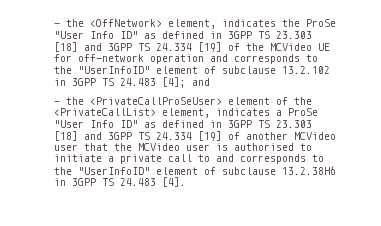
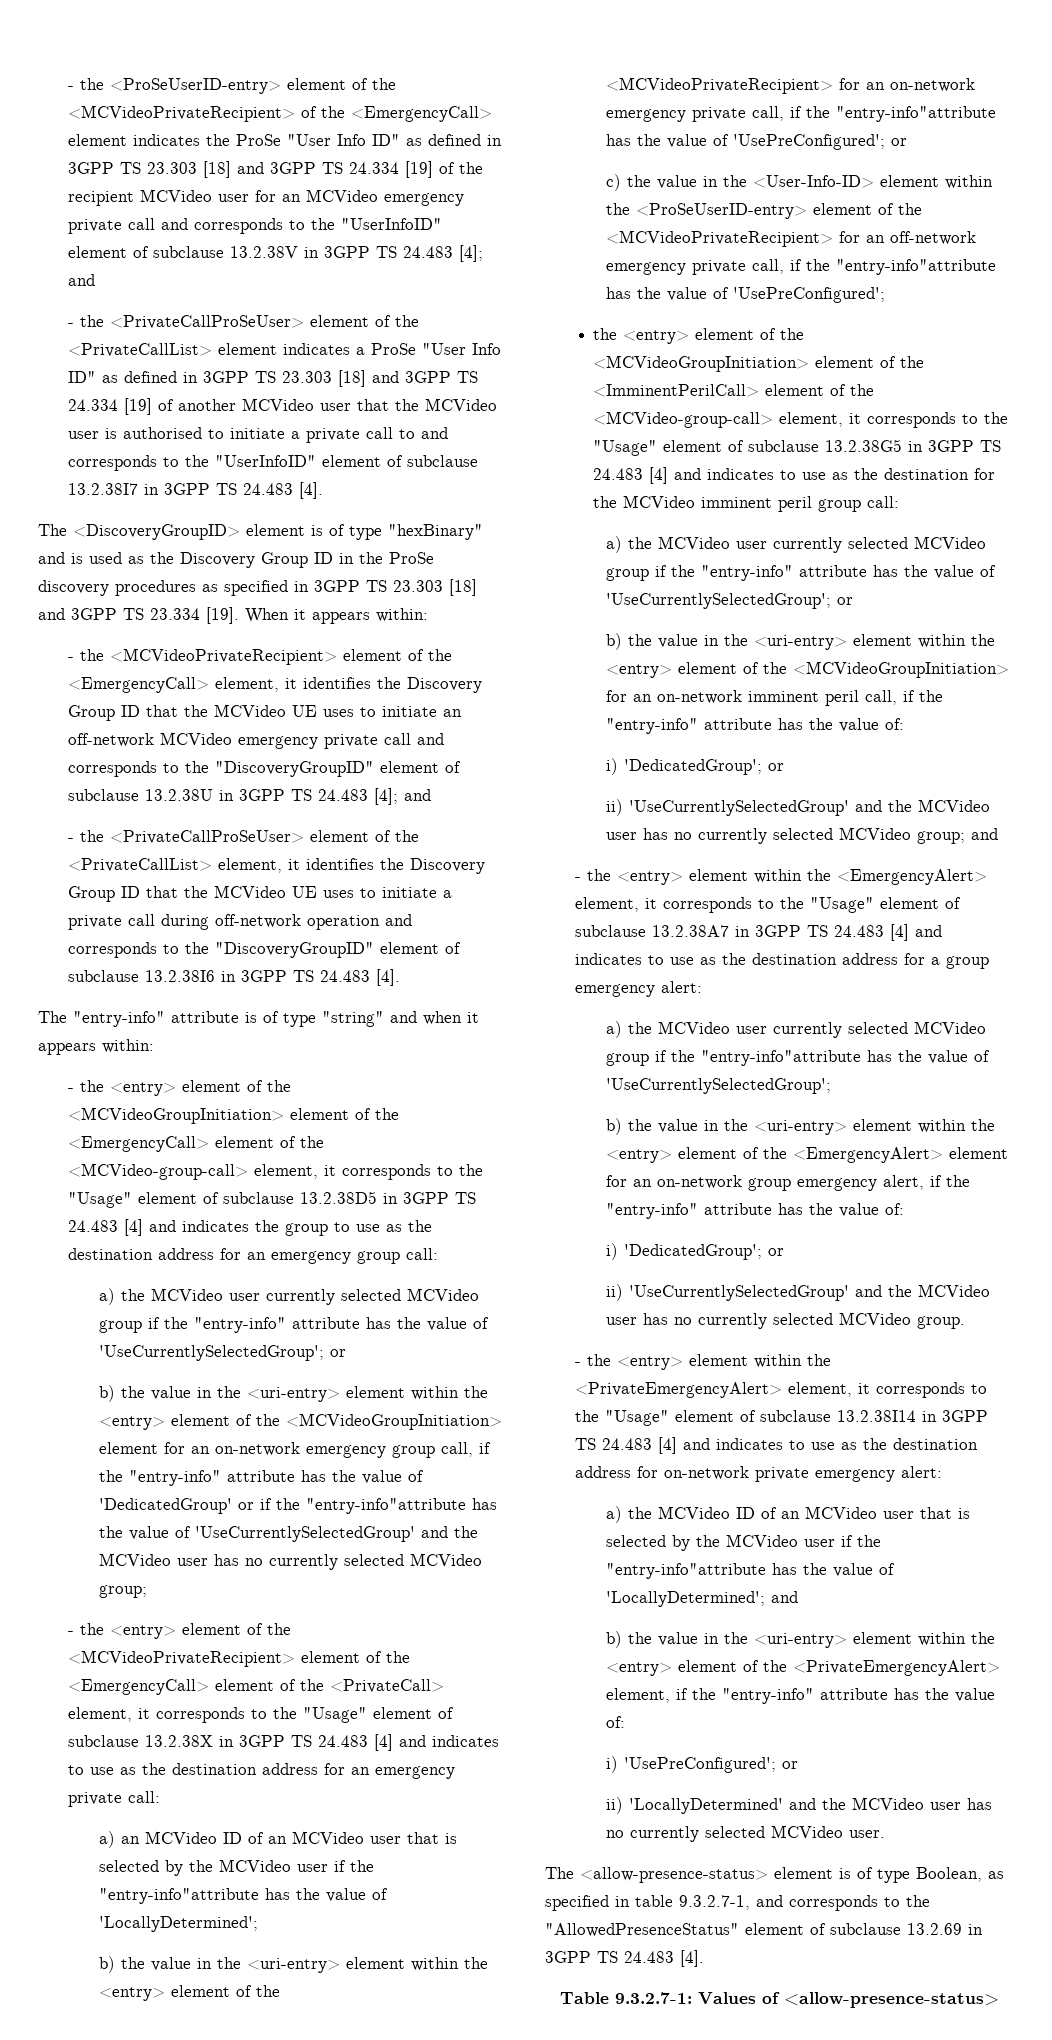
[54,19,217,29] - the <OffNetwork> element, -> [68,78,397,94] [68,105,493,122] [68,134,128,146] - the <ProSeUserID-entry> element of the <MCVideoPrivateRecipient> of the <EmergencyCall> element
[270,43,331,51] [54,54,319,64] [54,66,331,74] MCVideo UE for off-network operation and corresponds to the "UserInfoID" element of subclause 13.2.102 -> [68,189,465,206] [68,218,443,234] [68,246,299,258] recipient MCVideo user for an MCVideo emergency private call and corresponds to the "UserInfoID" element of subclause 13.2.38V
[162,108,211,118] element, -> [218,343,278,355] element
[282,166,337,175] [54,177,187,187] 13.2.38H6 in 3GPP TS 24.483 [4]. -> [68,482,324,499] [38,524,483,540] [38,552,434,568] [38,579,477,596] [38,607,428,624] [68,648,453,665] [68,677,483,693] [68,704,463,721] [68,732,445,749] [68,761,462,777] [68,788,432,805] [68,830,420,844] [68,858,486,874] [68,885,453,902] [68,914,413,930] [68,942,462,958] [68,969,401,986] [38,1011,479,1027] [38,1039,154,1055] [68,1080,292,1096] [68,1107,400,1124] [68,1136,325,1152] [68,1163,484,1180] [68,1191,477,1208] [68,1219,433,1236] [68,1248,439,1264] [98,1288,479,1305] [98,1317,489,1333] [98,1345,346,1361] [98,1385,488,1402] [98,1413,502,1430] [98,1442,491,1458] [98,1470,424,1486] [98,1498,497,1514] [98,1526,478,1542] [98,1553,482,1570] [98,1585,147,1598] [68,1623,292,1639] [68,1650,411,1667] [68,1679,445,1695] [68,1707,455,1723] [68,1734,500,1751] [68,1763,456,1779] [68,1791,161,1807] [98,1831,457,1848] [98,1859,374,1876] [98,1888,388,1904] [98,1916,258,1932] [98,1956,488,1973] [98,1985,280,2001] [605,77,975,94] [605,106,996,122] [605,134,907,150] [605,174,993,191] [605,203,922,219] [605,230,976,247] [605,259,996,275] [605,287,885,303] [593,328,805,344] [593,355,925,372] [593,384,875,397] [593,411,1009,428] [593,439,1002,456] [593,467,996,484] [593,495,900,512] [605,536,986,553] [605,565,996,581] [605,593,853,609] [605,633,995,650] [605,661,1009,678] [605,690,943,706] [605,718,904,734] [605,758,784,775] [605,799,990,816] [605,827,998,844] [575,869,988,885] [575,897,962,913] [575,924,943,941] [575,953,990,969] [575,981,703,997] [605,1021,986,1038] [605,1050,990,1066] [605,1078,831,1094] [605,1118,995,1135] [605,1147,1008,1163] [605,1175,970,1191] [605,1203,904,1219] [605,1243,784,1260] [605,1284,990,1301] [605,1312,965,1329] [575,1354,832,1370] [575,1382,988,1398] [575,1410,989,1426] [575,1437,979,1454] [575,1466,943,1482] [605,1506,970,1523] [605,1534,881,1551] [605,1563,895,1579] [605,1591,798,1607] [605,1631,995,1648] [605,1660,1000,1676] [605,1688,995,1704] [605,1716,625,1728] [605,1756,798,1773] [605,1797,992,1814] [605,1825,885,1842] [545,1867,1004,1883] [545,1895,930,1911] [545,1923,983,1937] [545,1950,704,1967] [560,1992,999,2008] 13.2.38I7 in 3GPP TS 24.483 [4]. // The <DiscoveryGroupID> element is of type "hexBinary" and is used as the Discovery Group ID in the ProSe discovery procedures as specified in 3GPP TS 23.303 [18] and 3GPP TS 23.334 [19]. When it appears within: // - the <MCVideoPrivateRecipient> element of the <EmergencyCall> element, it identifies the Discovery Group ID that the MCVideo UE uses to initiate an off-network MCVideo emergency private call and corresponds to the "DiscoveryGroupID" element of subclause 13.2.38U in 3GPP TS 24.483 [4]; and // - the <PrivateCallProSeUser> element of the <PrivateCallList> element, it identifies the Discovery Group ID that the MCVideo UE uses to initiate a private call during off-network operation and corresponds to the "DiscoveryGroupID" element of subclause 13.2.38I6 in 3GPP TS 24.483 [4]. // The "entry-info" attribute is of type "string" and when it appears within: // - the <entry> element of the <MCVideoGroupInitiation> element of the <EmergencyCall> element of the <MCVideo-group-call> element, it corresponds to the "Usage" element of subclause 13.2.38D5 in 3GPP TS 24.483 [4] and indicates the group to use as the destination address for an emergency group call: // a) the MCVideo user currently selected MCVideo group if the "entry-info" attribute has the value of 'UseCurrentlySelectedGroup'; or // b) the value in the <uri-entry> element within the <entry> element of the <MCVideoGroupInitiation> element for an on-network emergency group call, if the "entry-info" attribute has the value of 'DedicatedGroup' or if the "entry-info"attribute has the value of 'UseCurrentlySelectedGroup' and the MCVideo user has no currently selected MCVideo group; // - the <entry> element of the <MCVideoPrivateRecipient> element of the <EmergencyCall> element of the <PrivateCall> element, it corresponds to the "Usage" element of subclause 13.2.38X in 3GPP TS 24.483 [4] and indicates to use as the destination address for an emergency private call: // a) an MCVideo ID of an MCVideo user that is selected by the MCVideo user if the "entry-info"attribute has the value of 'LocallyDetermined'; // b) the value in the <uri-entry> element within the <entry> element of the <MCVideoPrivateRecipient> for an on-network emergency private call, if the "entry-info"attribute has the value of 'UsePreConfigured'; or // c) the value in the <User-Info-ID> element within the <ProSeUserID-entry> element of the <MCVideoPrivateRecipient> for an off-network emergency private call, if the "entry-info"attribute has the value of 'UsePreConfigured'; // the <entry> element of the <MCVideoGroupInitiation> element of the <ImminentPerilCall> element of the <MCVideo-group-call> element, it corresponds to the "Usage" element of subclause 13.2.38G5 in 3GPP TS 24.483 [4] and indicates to use as the destination for the MCVideo imminent peril group call: // a) the MCVideo user currently selected MCVideo group if the "entry-info" attribute has the value of 'UseCurrentlySelectedGroup'; or // b) the value in the <uri-entry> element within the <entry> element of the <MCVideoGroupInitiation> for an on-network imminent peril call, if the "entry-info" attribute has the value of: // i) 'DedicatedGroup'; or // ii) 'UseCurrentlySelectedGroup' and the MCVideo user has no currently selected MCVideo group; and // - the <entry> element within the <EmergencyAlert> element, it corresponds to the "Usage" element of subclause 13.2.38A7 in 3GPP TS 24.483 [4] and indicates to use as the destination address for a group emergency alert: // a) the MCVideo user currently selected MCVideo group if the "entry-info"attribute has the value of 'UseCurrentlySelectedGroup'; // b) the value in the <uri-entry> element within the <entry> element of the <EmergencyAlert> element for an on-network group emergency alert, if the "entry-info" attribute has the value of: // i) 'DedicatedGroup'; or // ii) 'UseCurrentlySelectedGroup' and the MCVideo user has no currently selected MCVideo group. // - the <entry> element within the <PrivateEmergencyAlert> element, it corresponds to the "Usage" element of subclause 13.2.38I14 in 3GPP TS 24.483 [4] and indicates to use as the destination address for on-network private emergency alert: // a) the MCVideo ID of an MCVideo user that is selected by the MCVideo user if the "entry-info"attribute has the value of 'LocallyDetermined'; and // b) the value in the <uri-entry> element within the <entry> element of the <PrivateEmergencyAlert> element, if the "entry-info" attribute has the value of: // i) 'UsePreConfigured'; or // ii) 'LocallyDetermined' and the MCVideo user has no currently selected MCVideo user. // The <allow-presence-status> element is of type Boolean, as specified in table 9.3.2.7-1, and corresponds to the "AllowedPresenceStatus" element of subclause 13.2.69 in 3GPP TS 24.483 [4]. // Table 9.3.2.7-1: Values of <allow-presence-status>

